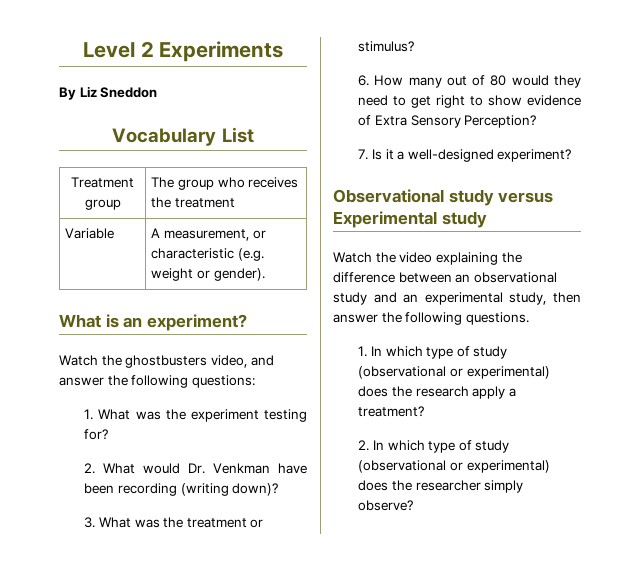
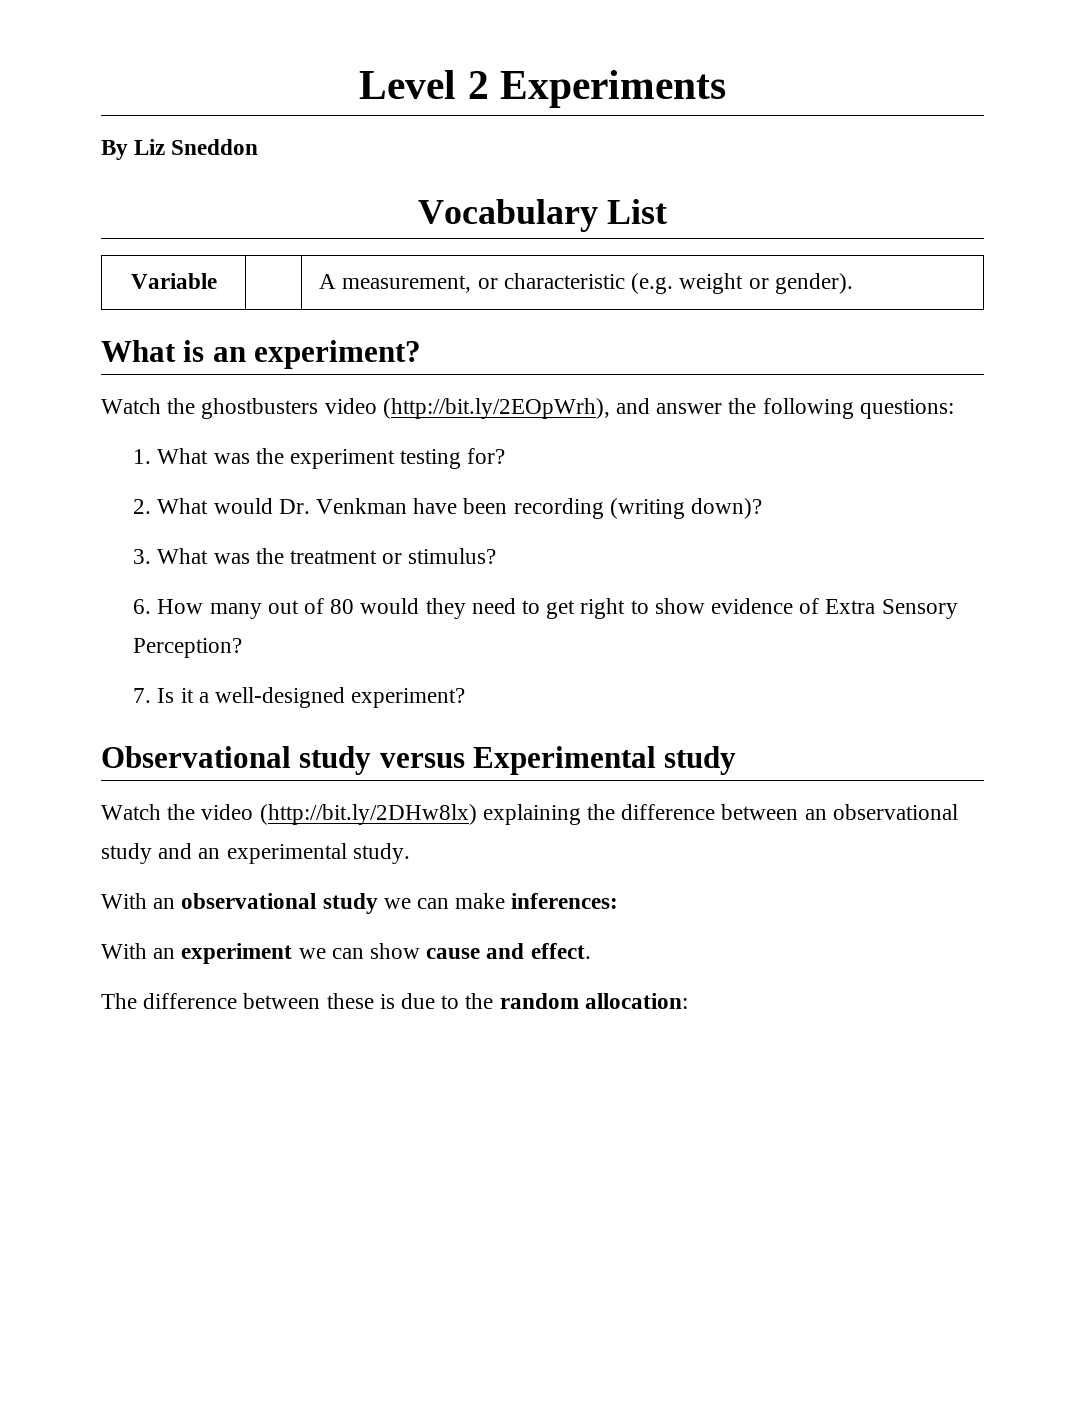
[71,177,134,188] [84,199,121,210] [151,177,299,190] [151,197,236,208] [65,228,115,239] Treatment group | The group who receives the treatment // Variable -> [130,273,217,289] Variable |
[210,355,247,368] video, -> [324,398,610,419] video (http://bit.ly/2EOpWrh),
(433, 257) none -> [259,804,477,825] (http://bit.ly/2DHw8lx)
[509,292,581,305] [333,312,529,325] [358,346,508,359] [358,366,550,379] [358,386,516,399] [358,406,425,417] [358,440,510,453] [358,460,550,473] [358,480,524,493] [358,500,414,511] study, then answer the following questions. // 1. In which type of study (observational or experimental) does the research apply a treatment? // 2. In which type of study (observational or experimental) does the researcher simply observe? -> [352,843,410,864] [101,893,619,914] [101,943,591,964] [101,993,688,1009] study. // With an observational study we can make inferences: // With an experiment we can show cause and effect. // The difference between these is due to the random allocation:

